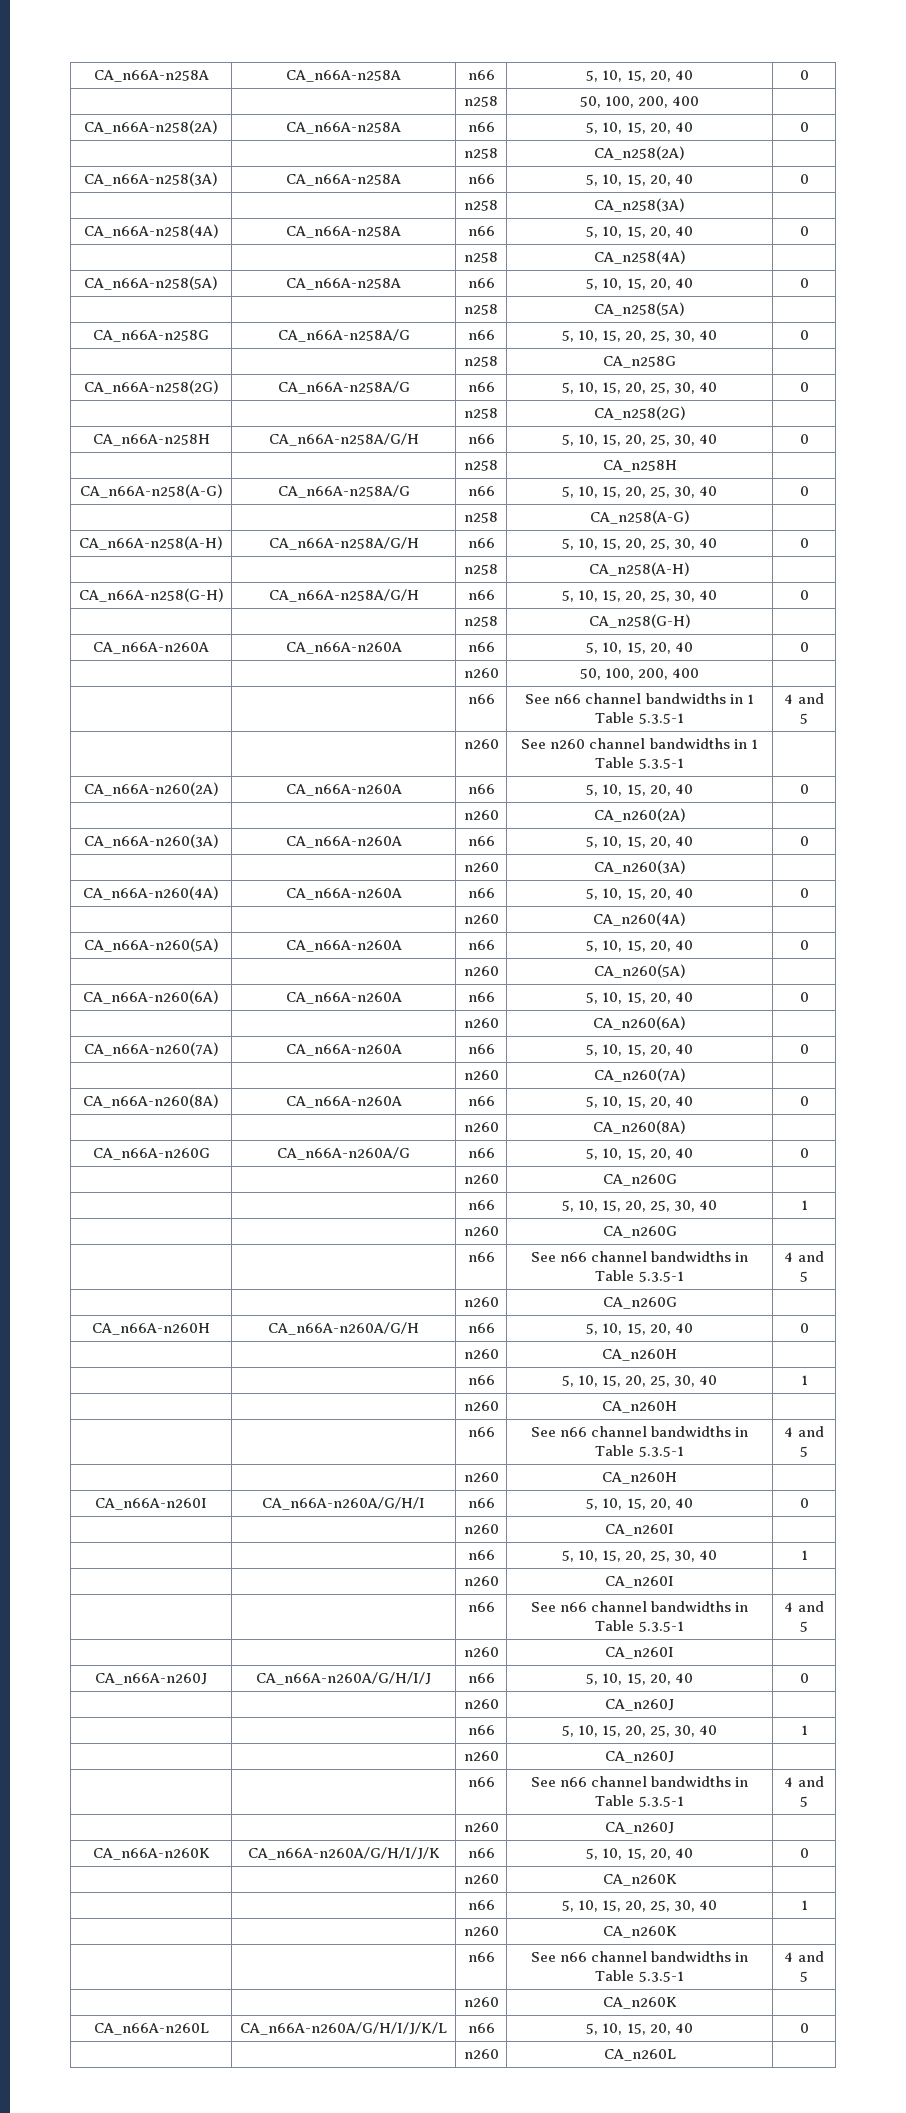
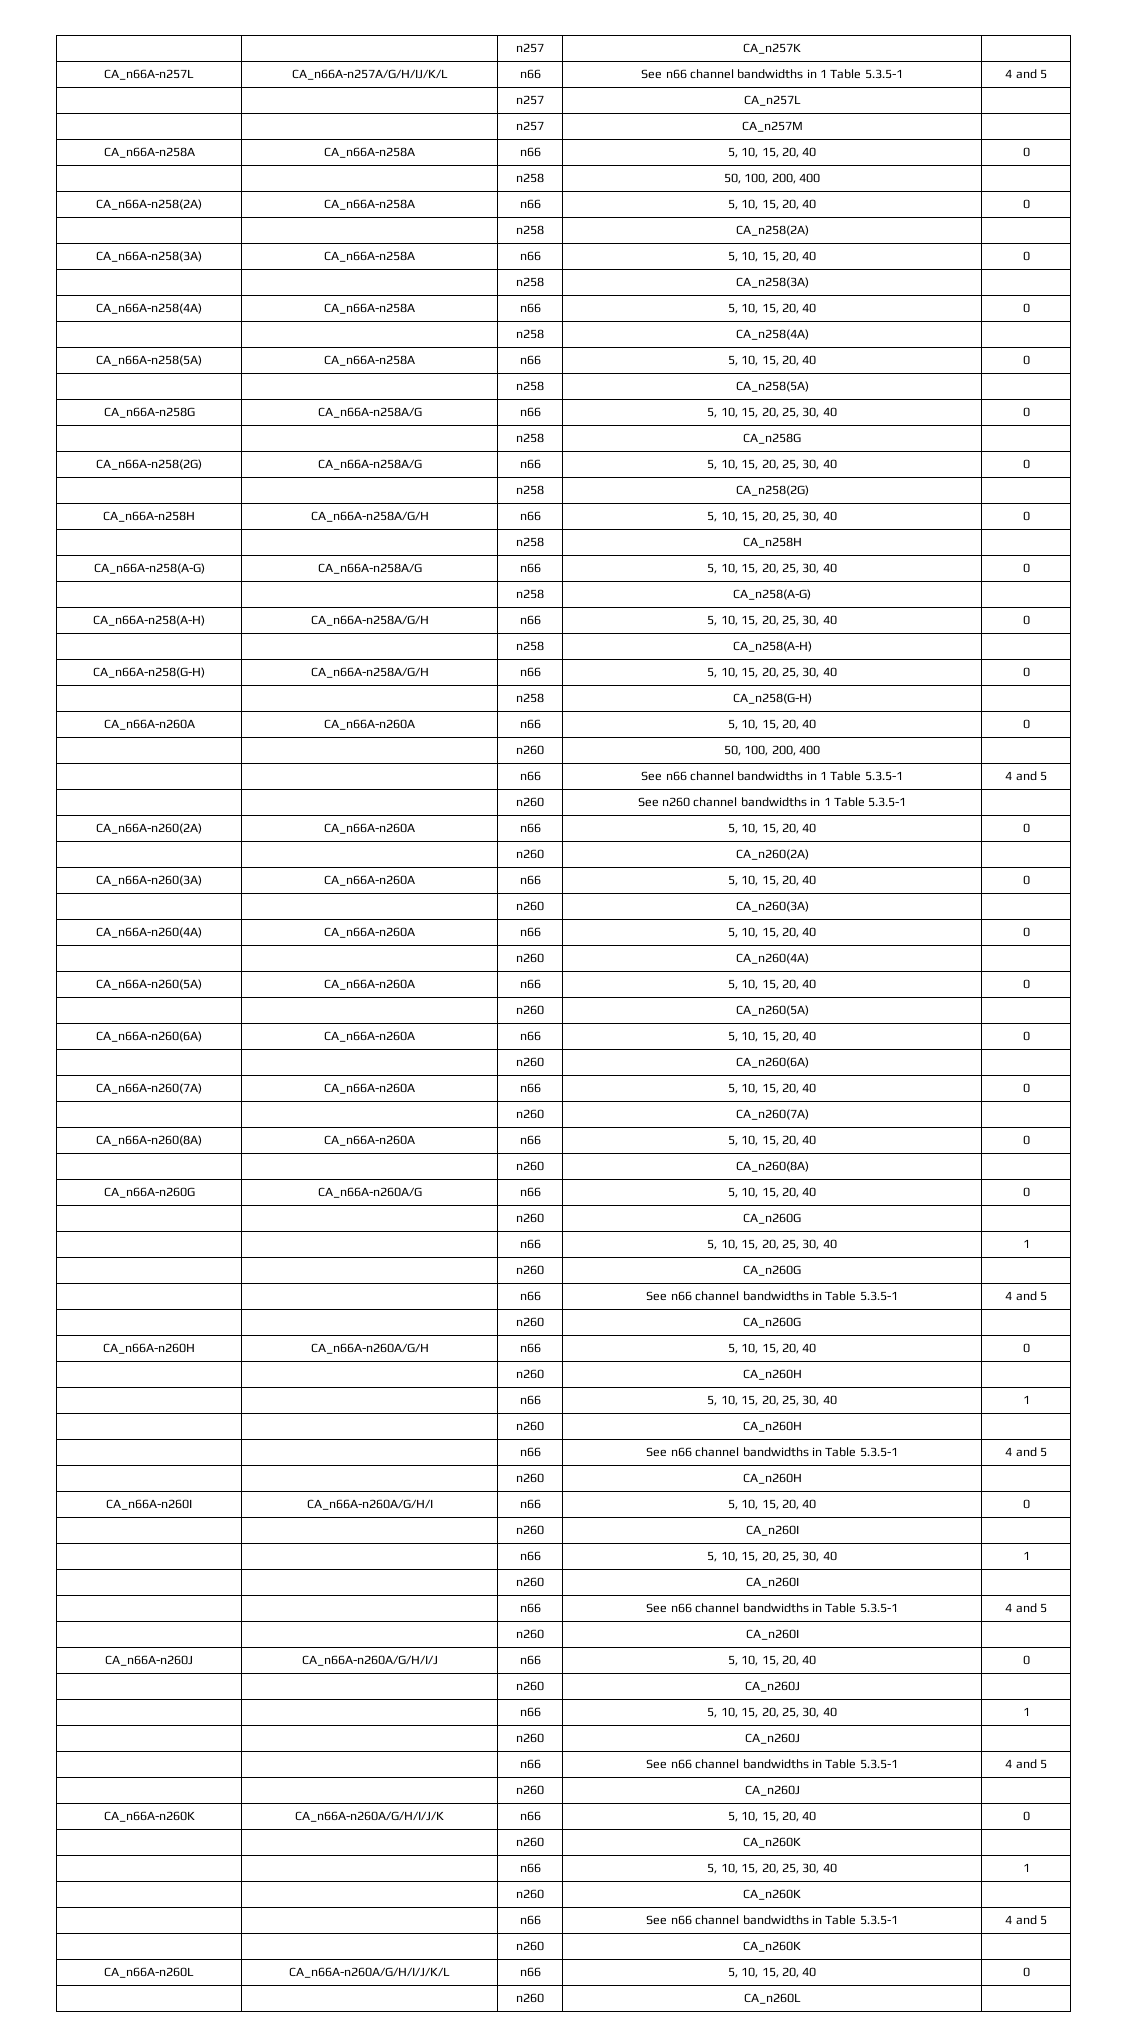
(93, 76) none -> [516,43,544,53] [743,43,801,54] [104,69,194,80] [291,69,448,80] [519,69,541,79] [641,69,903,79] [1005,69,1047,79] [516,95,544,105] [743,95,801,106] [516,121,544,131] [741,121,803,132] | | n257 | CA_n257K | // CA_n66A-n257L | CA_n66A-n257A/G/H/IJ/K/L | n66 | See n66 channel bandwidths in 1 Table 5.3.5-1 | 4 and 5 // | | n257 | CA_n257L | // | | n257 | CA_n257M | //

